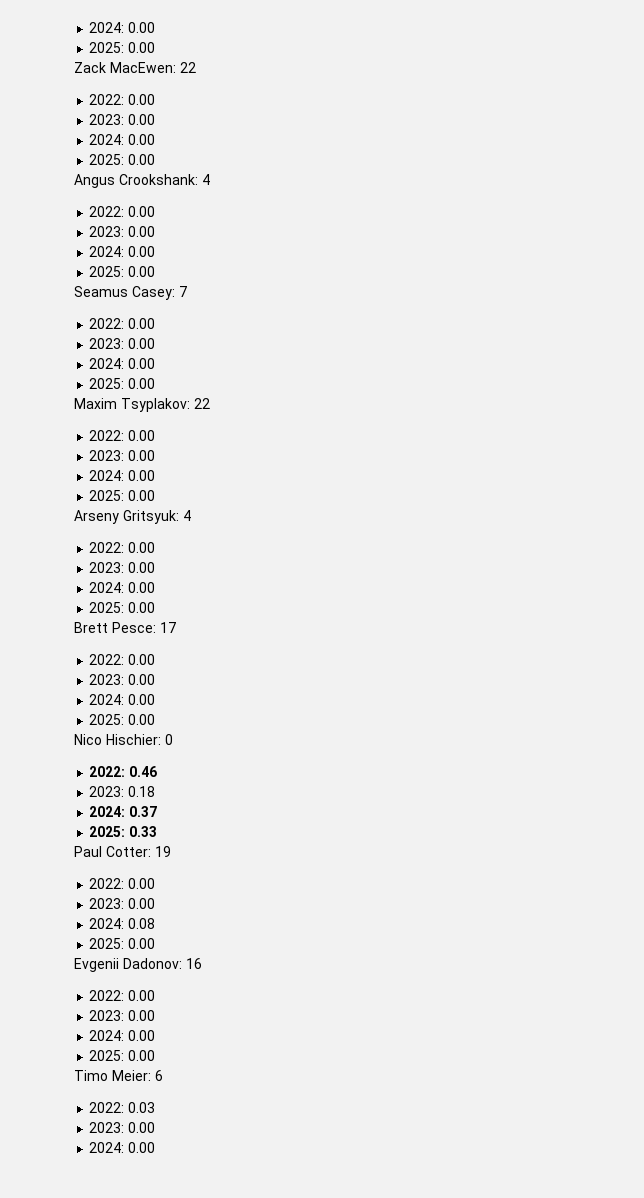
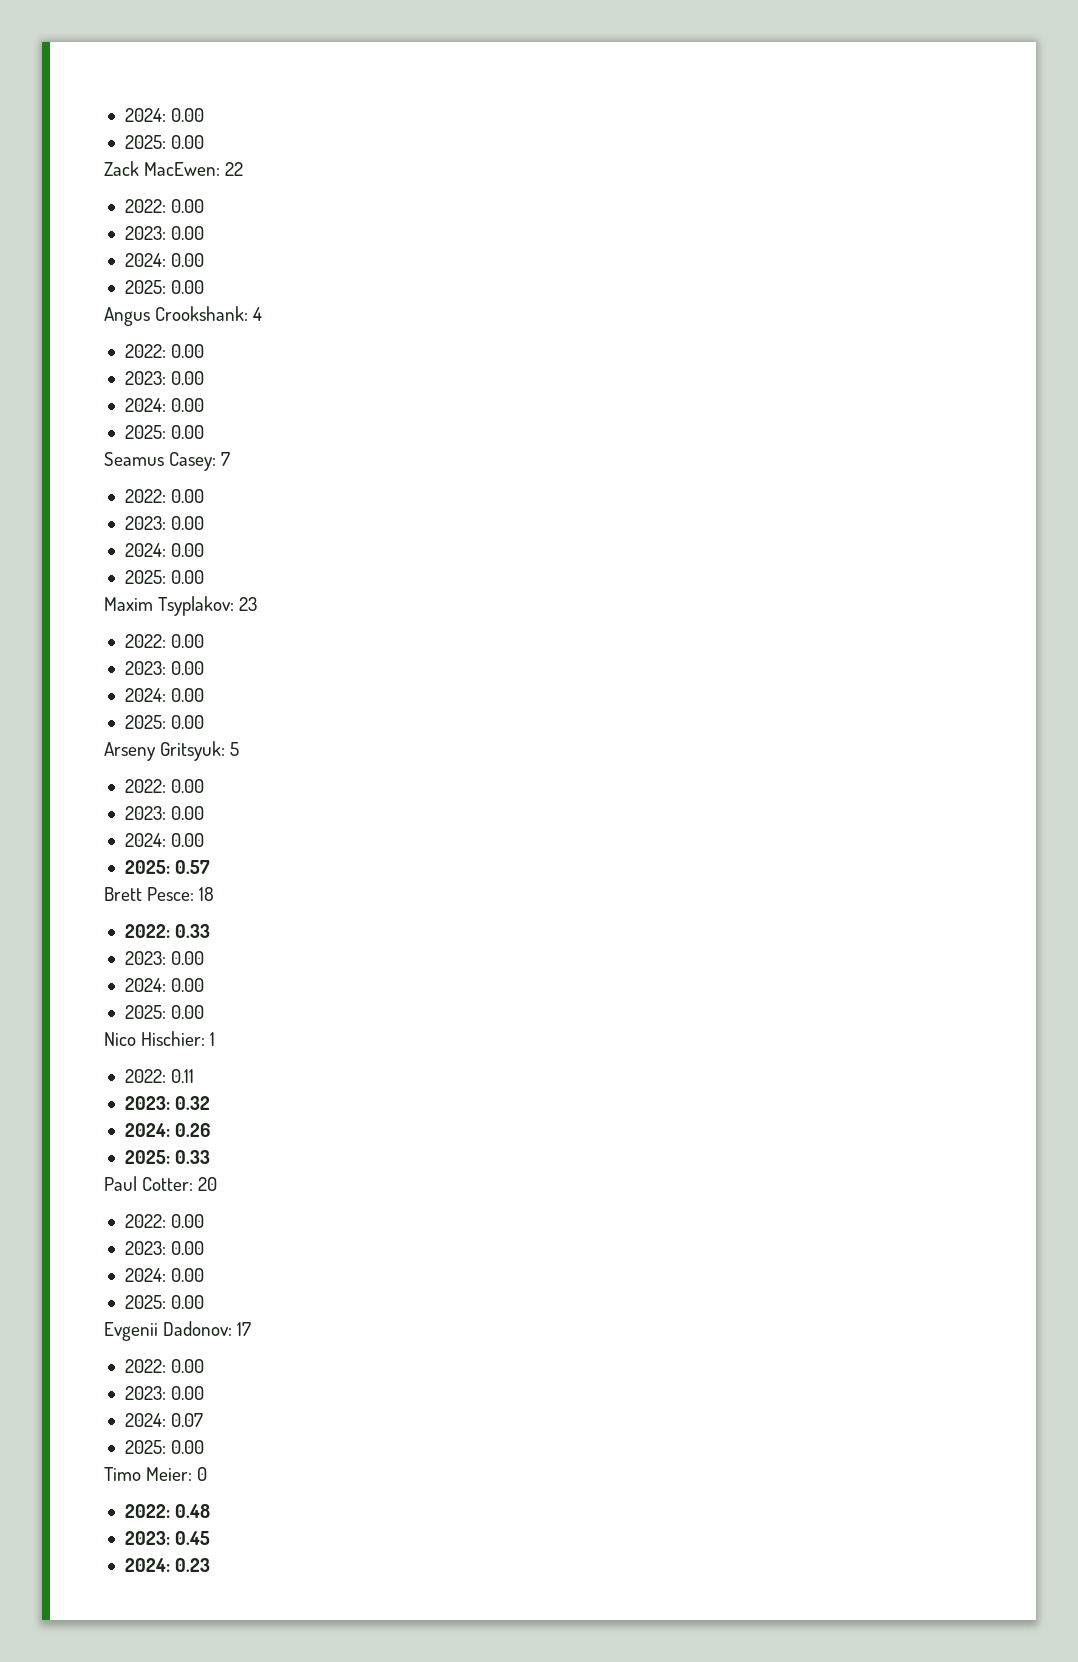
[193,398,210,409] 22 -> [239,597,258,611] 23
[182,510,191,521] [89,542,156,553] [89,562,156,573] [89,582,156,593] [89,602,156,613] [74,622,156,633] 4 // 2022: 0.00 // 2023: 0.00 // 2024: 0.00 // 2025: 0.00 // Brett Pesce: -> [230,742,240,756] [124,779,205,793] [124,806,205,820] [124,833,205,847] [124,860,211,874] [104,887,215,901] [124,924,211,938] [124,951,205,965] [124,978,205,992] [124,1005,205,1019] [104,1031,216,1046] [124,1069,195,1083] [124,1096,211,1110] [124,1123,211,1137] [124,1150,211,1164] [104,1176,218,1191] [124,1214,205,1228] [124,1241,205,1255] [124,1268,205,1282] [124,1295,205,1309] [104,1321,233,1341] 5 // 2022: 0.00 // 2023: 0.00 // 2024: 0.00 // 2025: 0.57 // Brett Pesce: 18 // 2022: 0.33 // 2023: 0.00 // 2024: 0.00 // 2025: 0.00 // Nico Hischier: 1 // 2022: 0.11 // 2023: 0.32 // 2024: 0.26 // 2025: 0.33 // Paul Cotter: 20 // 2022: 0.00 // 2023: 0.00 // 2024: 0.00 // 2025: 0.00 // Evgenii Dadonov:
[128,694,156,705] [89,714,156,725] [74,734,173,745] [89,766,158,777] [89,786,156,797] [89,806,158,817] [89,826,158,837] [74,846,171,857] [89,878,156,889] [89,898,156,909] [89,918,156,929] [89,938,156,949] [74,958,202,972] [89,990,156,1001] [89,1010,156,1021] [89,1030,156,1041] 0.00 // 2025: 0.00 // Nico Hischier: 0 // 2022: 0.46 // 2023: 0.18 // 2024: 0.37 // 2025: 0.33 // Paul Cotter: 19 // 2022: 0.00 // 2023: 0.00 // 2024: 0.08 // 2025: 0.00 // Evgenii Dadonov: 16 // 2022: 0.00 // 2023: 0.00 // 2024: 0.00 -> [171,1413,204,1427] 0.07
[154,1070,163,1081] [89,1102,156,1113] [89,1122,156,1133] [89,1142,156,1153] 6 // 2022: 0.03 // 2023: 0.00 // 2024: 0.00 -> [197,1467,208,1481] [124,1504,211,1518] [124,1531,211,1545] [124,1558,211,1572] 0 // 2022: 0.48 // 2023: 0.45 // 2024: 0.23

